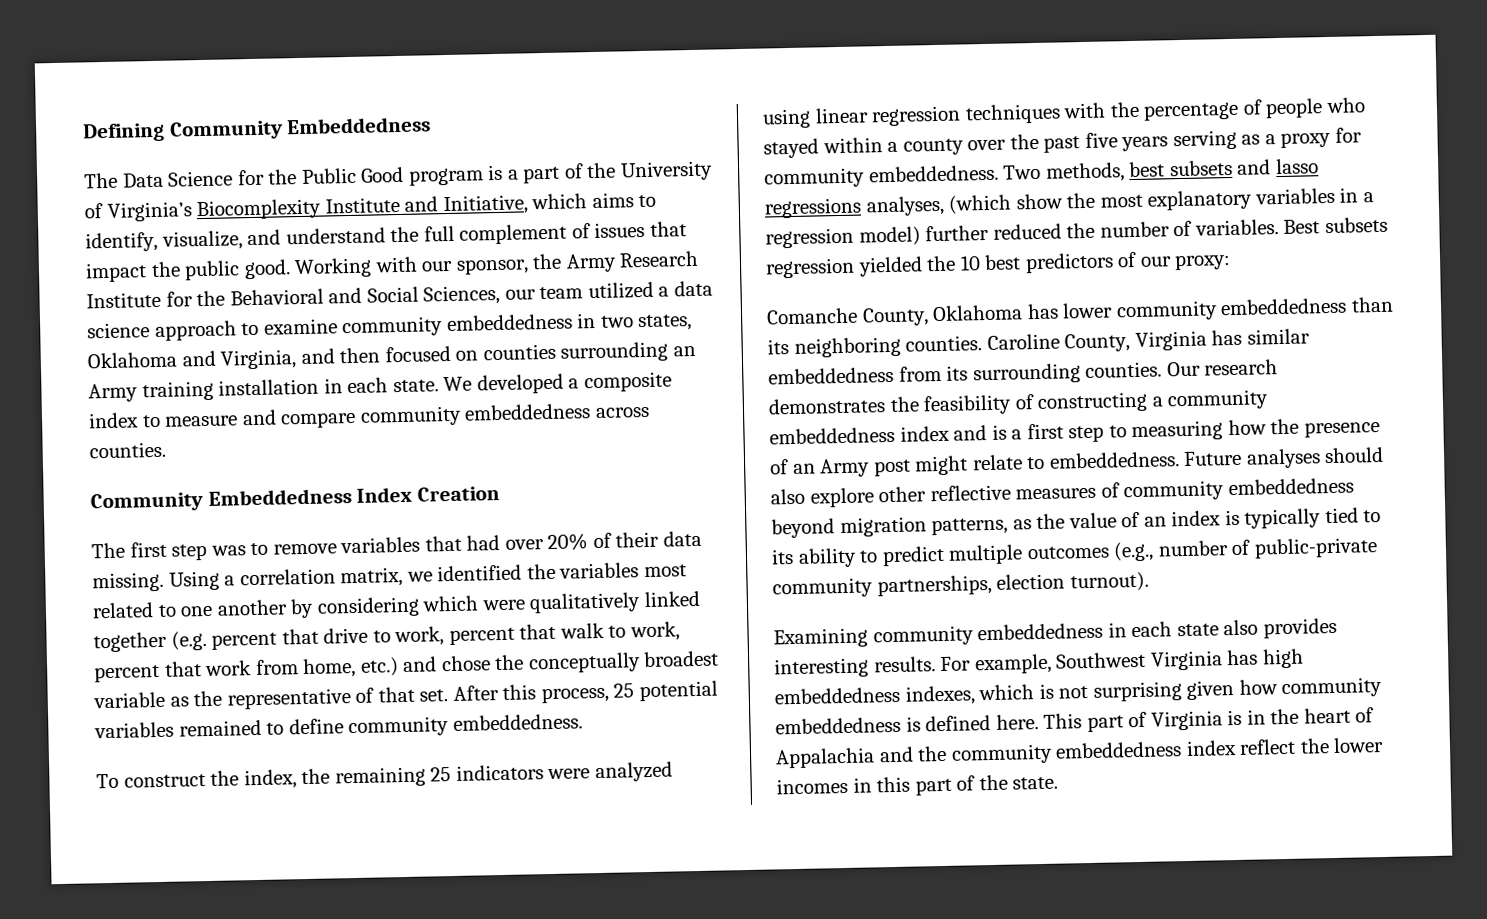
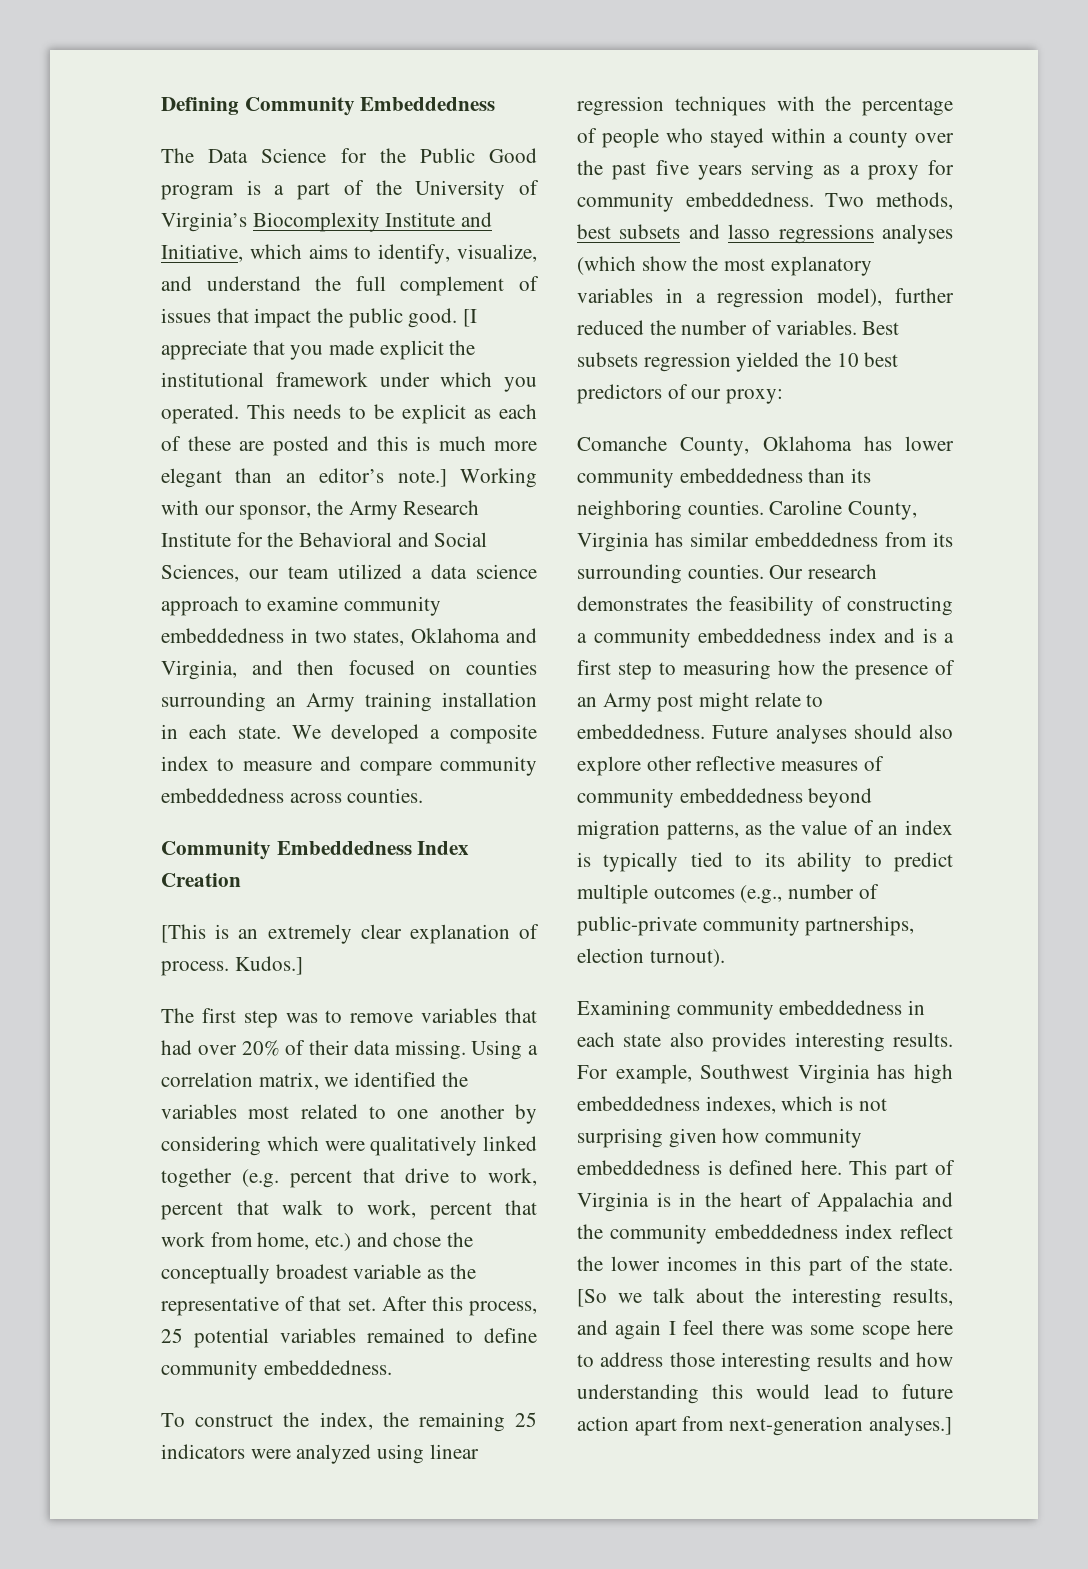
(291, 269) none -> [463,309,478,327] [161,340,476,360] [161,372,537,392] [161,404,537,424] [161,436,537,456] [161,468,447,488] [I appreciate that you made explicit the institutional framework under which you operated. This needs to be explicit as each of these are posted and this is much more elegant than an editor’s note.]
(500, 493) none -> [161,924,539,944] [161,956,303,976] // [This is an extremely clear explanation of process. Kudos.]
[865,195,945,217] analyses, -> [882,224,953,244] analyses
[858,226,921,247] model) -> [817,288,883,307] model),
(1059, 783) none -> [577,1288,953,1308] [577,1320,953,1340] [577,1352,953,1372] [577,1384,953,1404] [577,1416,952,1436] [So we talk about the interesting results, and again I feel there was some scope here to address those interesting results and how understanding this would lead to future action apart from next-generation analyses.]

